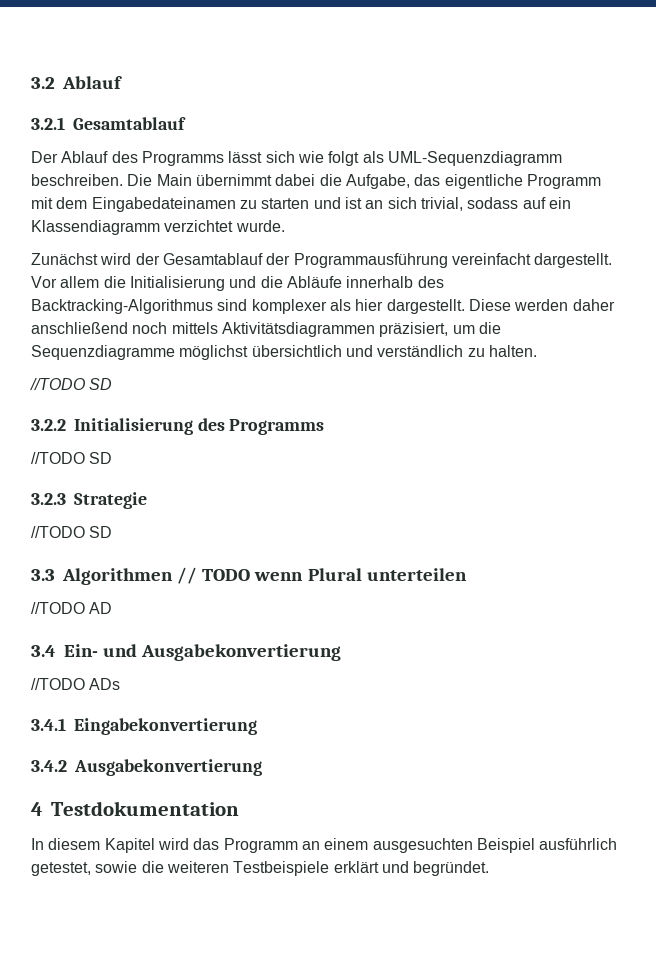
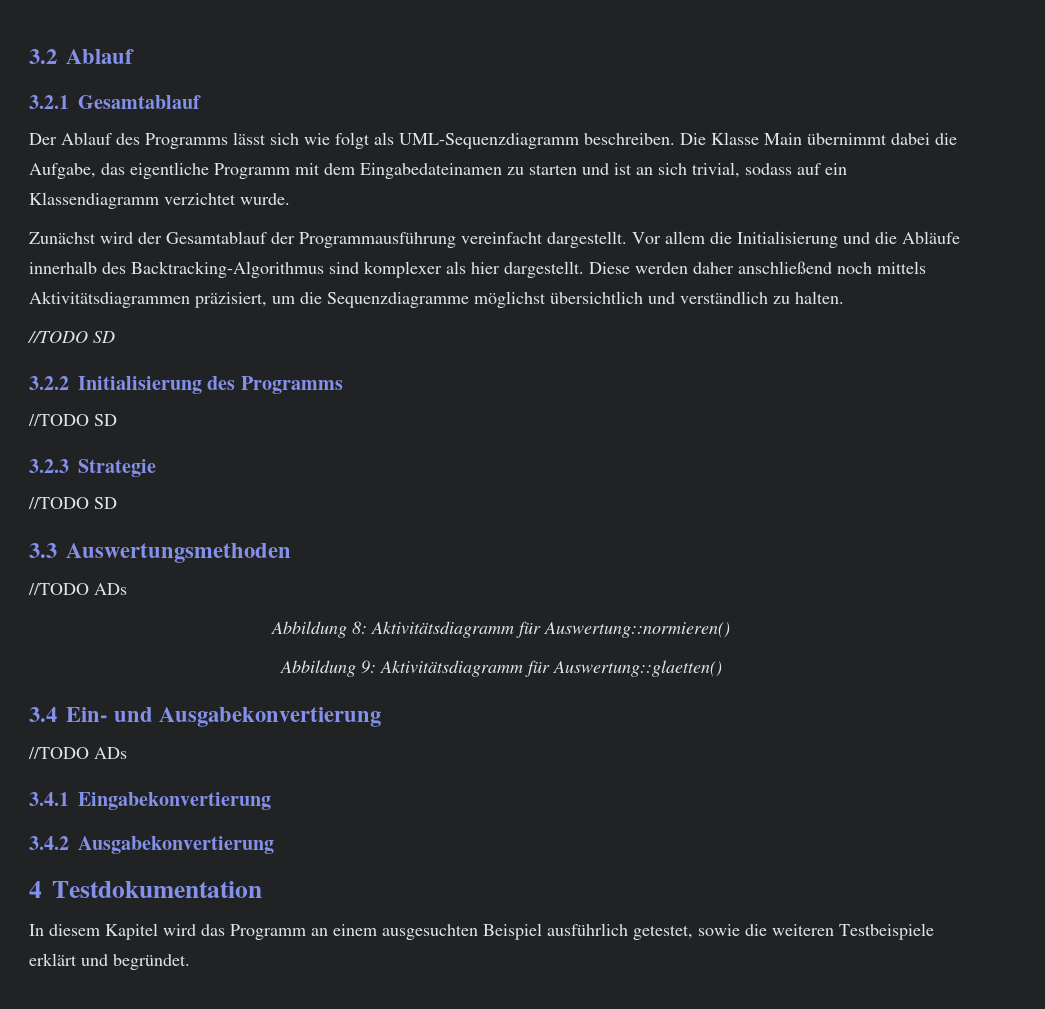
(153, 180) none -> [711,132,759,145] Klasse
[62,567,467,585] [31,602,113,614] Algorithmen // TODO wenn Plural unterteilen // //TODO AD -> [66,543,291,563] [28,583,127,595] [271,621,730,638] [279,660,722,677] Auswertungsmethoden // //TODO ADs // Abbildung 8: Aktivitätsdiagramm für Auswertung::normieren() // Abbildung 9: Aktivitätsdiagramm für Auswertung::glaetten()

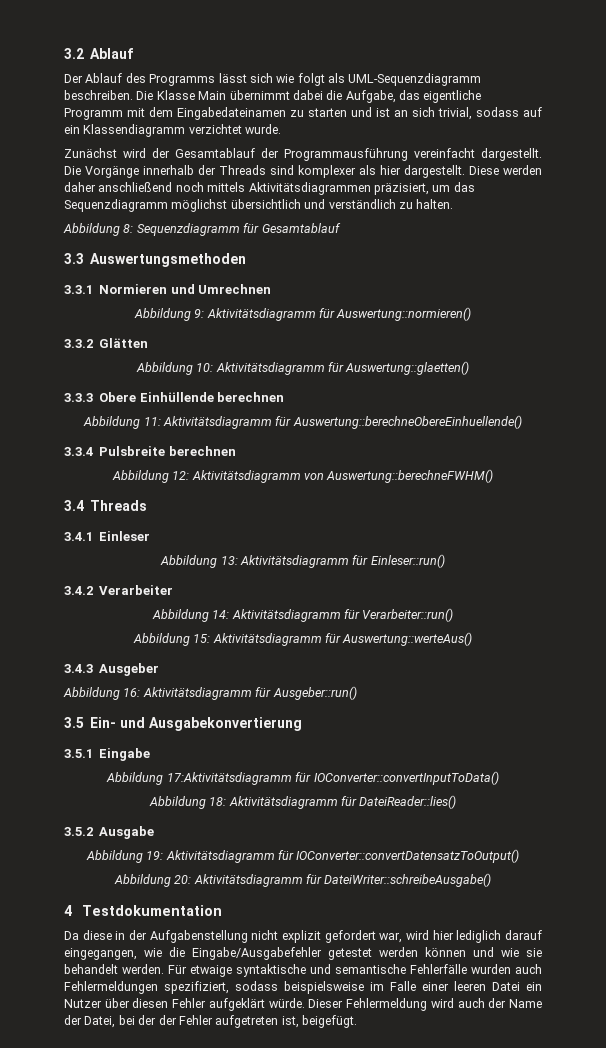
[29,95,201,109] // 3.2.1 Gesamtablauf -> (134, 53) none
[632,231,960,248] [29,261,324,278] Vor allem die Initialisierung und die Abläufe innerhalb des Backtracking-Algorithmus -> [64,165,266,178] Die Vorgänge innerhalb der Threads
[300,292,469,308] die Sequenzdiagramme -> [453,182,475,192] [64,199,168,212] das Sequenzdiagramm
[27,330,115,343] [29,376,343,394] [28,414,117,426] [29,459,156,477] [28,497,117,509] [29,543,291,563] [28,583,127,595] [271,621,730,638] [279,660,722,677] [29,707,382,727] [28,747,127,759] [29,792,271,810] [29,836,274,854] [29,881,262,898] [29,923,934,940] [29,953,190,970] //TODO SD // 3.2.2 Initialisierung des Programms // //TODO SD // 3.2.3 Strategie // //TODO SD // 3.3 Auswertungsmethoden // //TODO ADs // Abbildung 8: Aktivitätsdiagramm für Auswertung::normieren() // Abbildung 9: Aktivitätsdiagramm für Auswertung::glaetten() // 3.4 Ein- und Ausgabekonvertierung // //TODO ADs // 3.4.1 Eingabekonvertierung // 3.4.2 Ausgabekonvertierung // 4 Testdokumentation // In diesem Kapitel wird das Programm an einem ausgesuchten Beispiel ausführlich getestet, sowie die weiteren Testbeispiele erklärt und begründet. -> [63,223,341,236] [64,253,247,267] [64,284,272,294] [133,307,472,321] [64,338,149,348] [135,361,470,375] [64,392,285,402] [83,415,522,429] [64,446,236,456] [111,469,494,483] [64,500,148,511] [64,531,151,541] [160,554,445,568] [64,585,174,595] [151,608,454,622] [132,632,473,646] [64,663,160,676] [63,686,357,700] [64,717,302,731] [64,748,151,761] [106,771,499,785] [148,795,457,809] [64,826,155,839] [85,849,520,863] [113,873,492,887] [64,905,222,916] [64,930,543,943] [64,947,542,960] [64,964,542,977] [64,981,542,994] [64,998,543,1011] [64,1015,357,1028] Abbildung 8: Sequenzdiagramm für Gesamtablauf // 3.3 Auswertungsmethoden // 3.3.1 Normieren und Umrechnen // Abbildung 9: Aktivitätsdiagramm für Auswertung::normieren() // 3.3.2 Glätten // Abbildung 10: Aktivitätsdiagramm für Auswertung::glaetten() // 3.3.3 Obere Einhüllende berechnen // Abbildung 11: Aktivitätsdiagramm für Auswertung::berechneObereEinhuellende() // 3.3.4 Pulsbreite berechnen // Abbildung 12: Aktivitätsdiagramm von Auswertung::berechneFWHM() // 3.4 Threads // 3.4.1 Einleser // Abbildung 13: Aktivitätsdiagramm für Einleser::run() // 3.4.2 Verarbeiter // Abbildung 14: Aktivitätsdiagramm für Verarbeiter::run() // Abbildung 15: Aktivitätsdiagramm für Auswertung::werteAus() // 3.4.3 Ausgeber // Abbildung 16: Aktivitätsdiagramm für Ausgeber::run() // 3.5 Ein- und Ausgabekonvertierung // 3.5.1 Eingabe // Abbildung 17:Aktivitätsdiagramm für IOConverter::convertInputToData() // Abbildung 18: Aktivitätsdiagramm für DateiReader::lies() // 3.5.2 Ausgabe // Abbildung 19: Aktivitätsdiagramm für IOConverter::convertDatensatzToOutput() // Abbildung 20: Aktivitätsdiagramm für DateiWriter::schreibeAusgabe() // 4 Testdokumentation // Da diese in der Aufgabenstellung nicht explizit gefordert war, wird hier lediglich darauf eingegangen, wie die Eingabe/Ausgabefehler getestet werden können und wie sie behandelt werden. Für etwaige syntaktische und semantische Fehlerfälle wurden auch Fehlermeldungen spezifiziert, sodass beispielsweise im Falle einer leeren Datei ein Nutzer über diesen Fehler aufgeklärt würde. Dieser Fehlermeldung wird auch der Name der Datei, bei der der Fehler aufgetreten ist, beigefügt.

